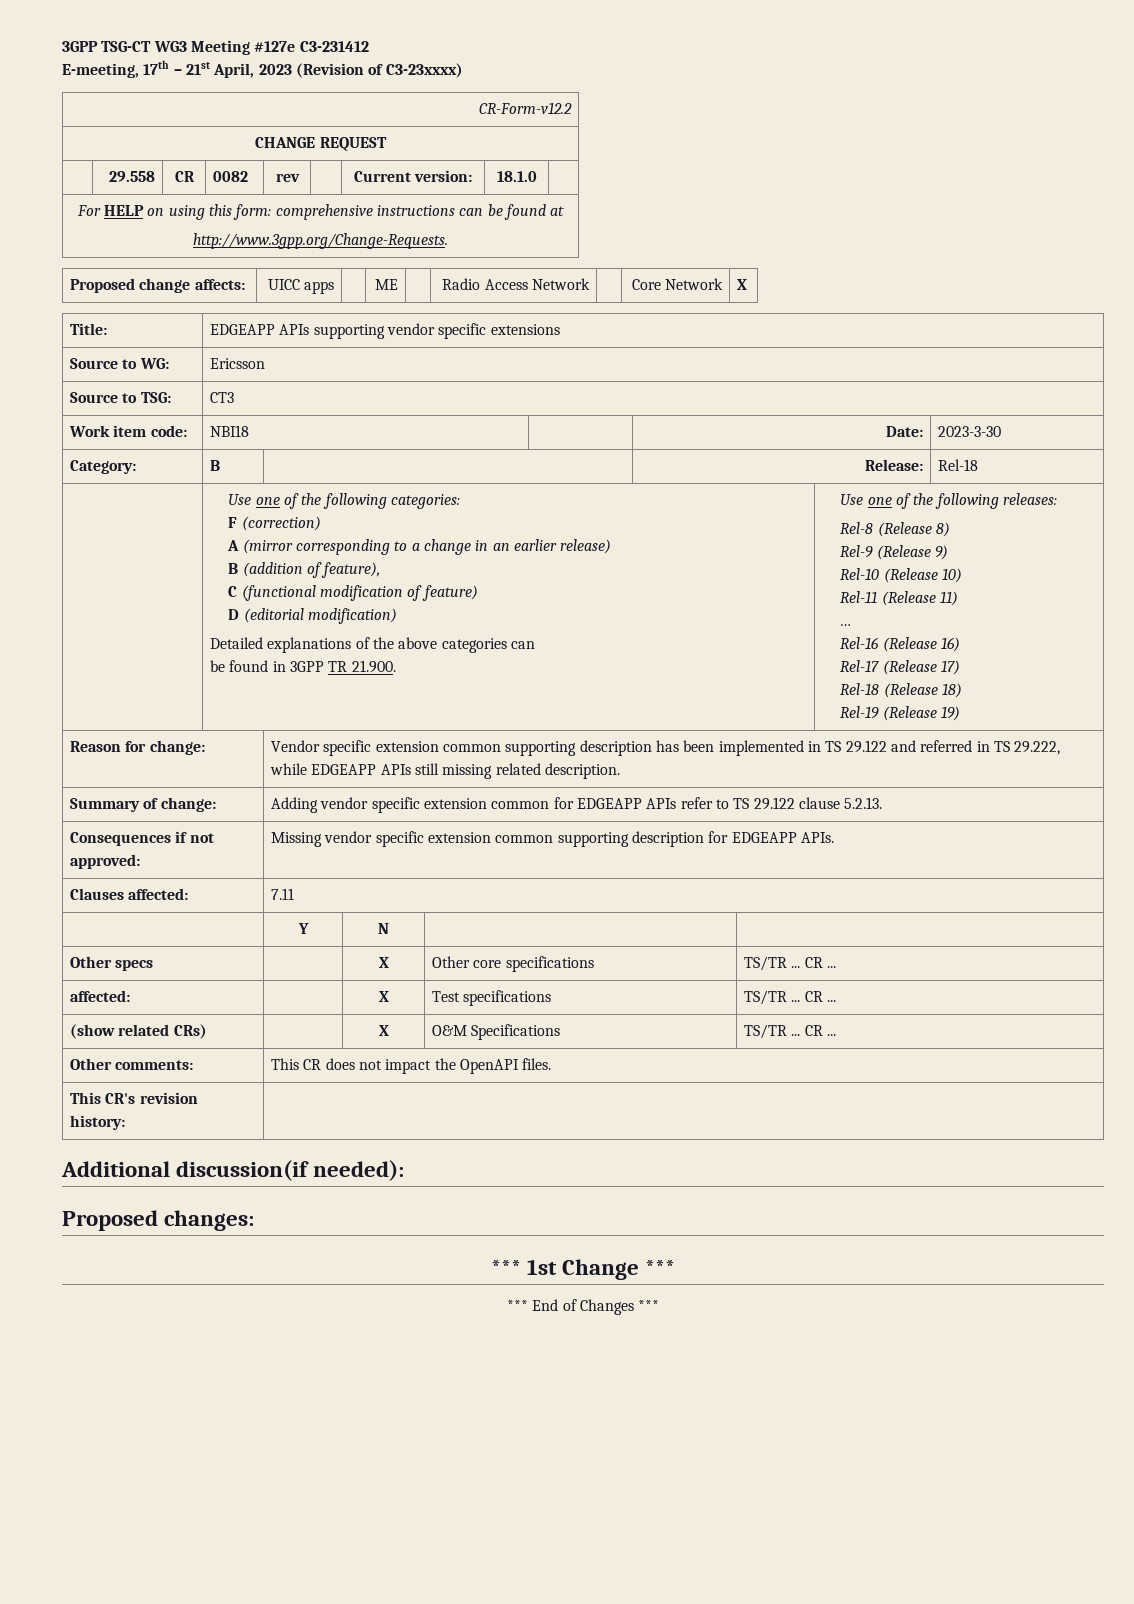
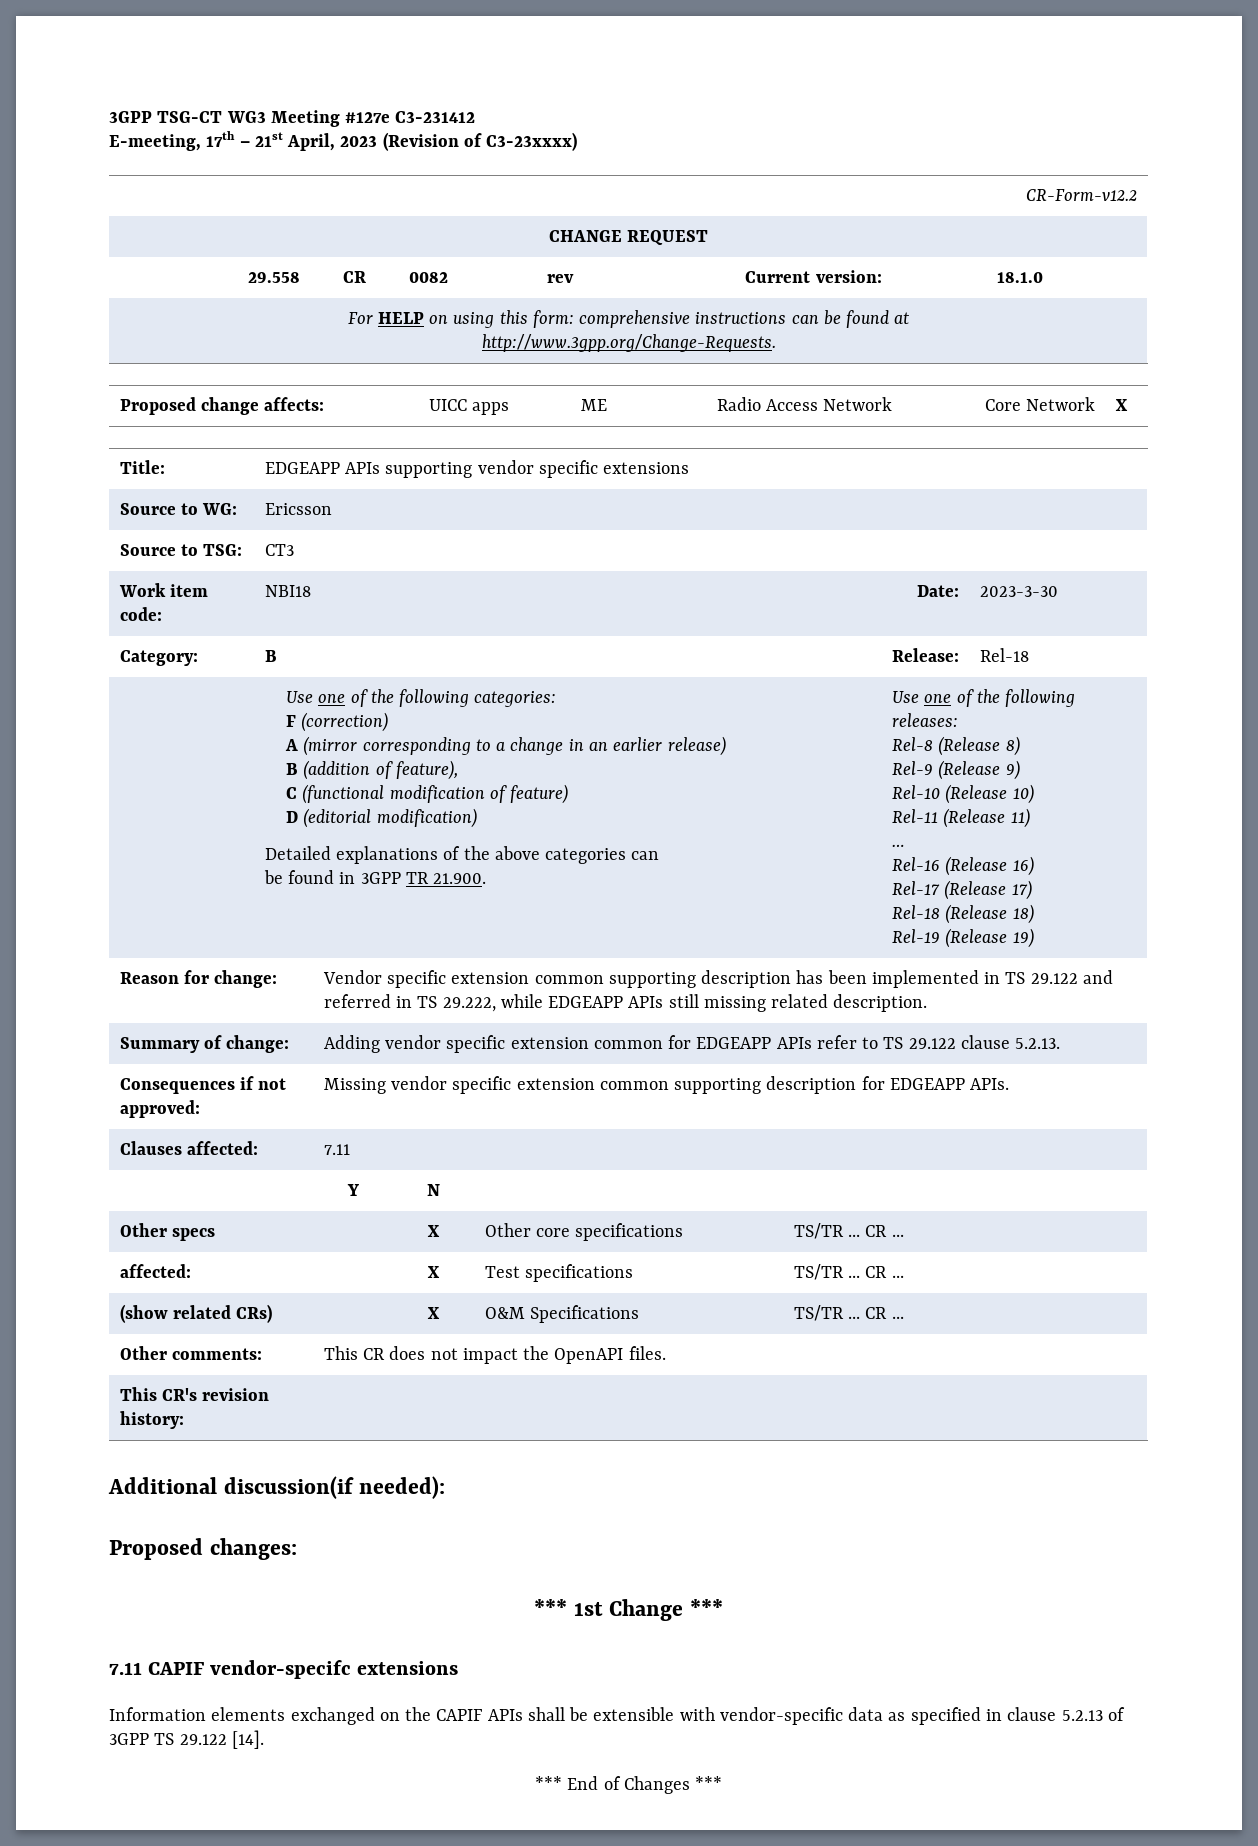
(676, 1267) none -> [109,1660,459,1679] [109,1707,1125,1725] [109,1730,264,1749] // 7.11 CAPIF vendor-specifc extensions // Information elements exchanged on the CAPIF APIs shall be extensible with vendor-specific data as specified in clause 5.2.13 of 3GPP TS 29.122 [14].

